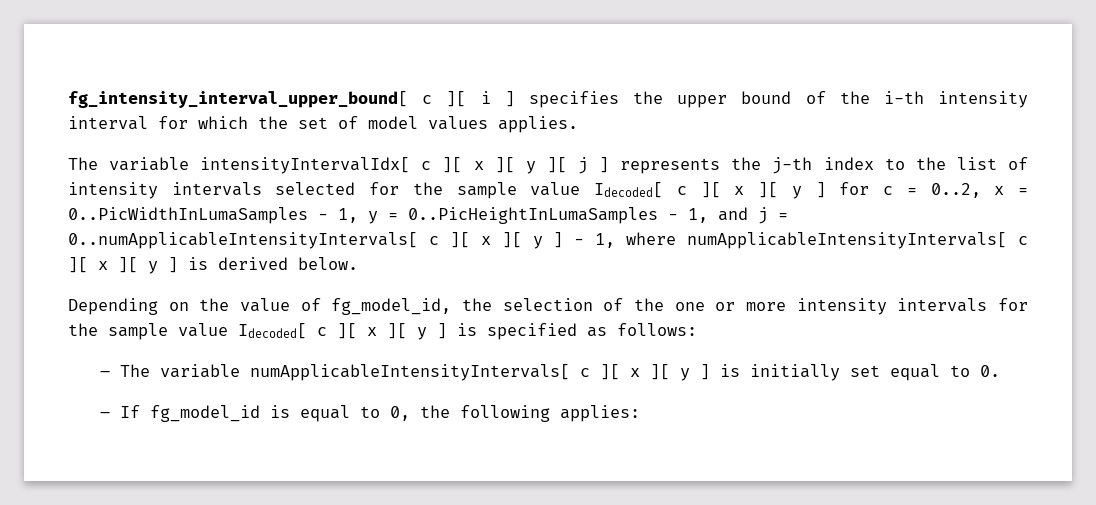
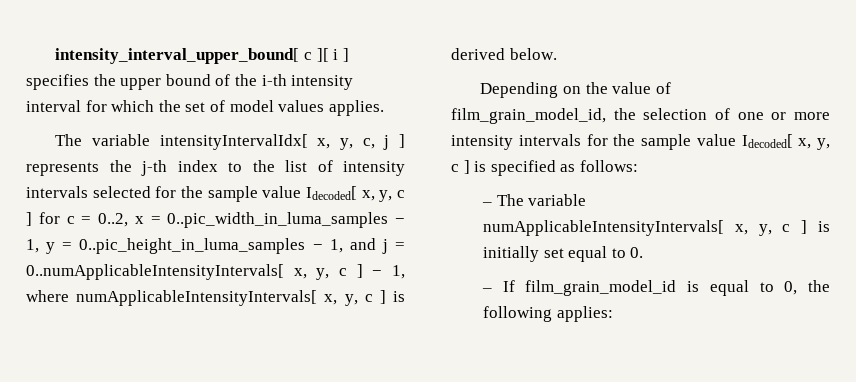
[68,91,408,108] fg_intensity_interval_upper_bound[ -> [55,48,300,64] intensity_interval_upper_bound[
[421,157,567,174] c ][ x ][ y ][ -> [317,138,375,150] x, y, c,
[676,182,802,199] c ][ x ][ y -> [361,190,406,202] x, y, c
[68,207,308,224] 0..PicWidthInLumaSamples -> [167,212,389,228] 0..pic_width_in_luma_samples
[408,207,658,224] 0..PicHeightInLumaSamples -> [79,238,306,254] 0..pic_height_in_luma_samples
[428,232,543,249] c ][ x ][ y -> [293,268,348,280] x, y, c
[1018,236,1028,245] [68,257,158,274] c ][ x ][ y -> [324,294,373,306] x, y, c
[331,298,452,315] fg_model_id, -> [451,108,606,124] film_grain_model_id,
[634,298,664,311] the -> (730, 114) none
[317,323,427,340] c ][ x ][ y -> [798,138,830,150] [451,164,459,172] x, y, c
[580,364,691,381] c ][ x ][ y -> [734,224,791,236] x, y, c
[150,405,261,422] fg_model_id -> [525,280,677,296] film_grain_model_id

